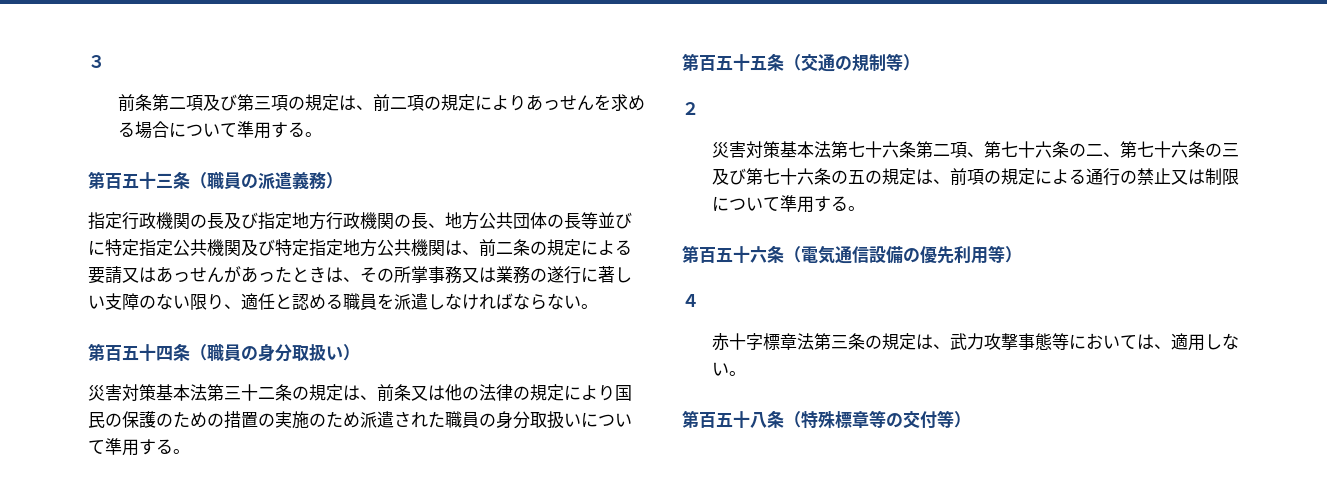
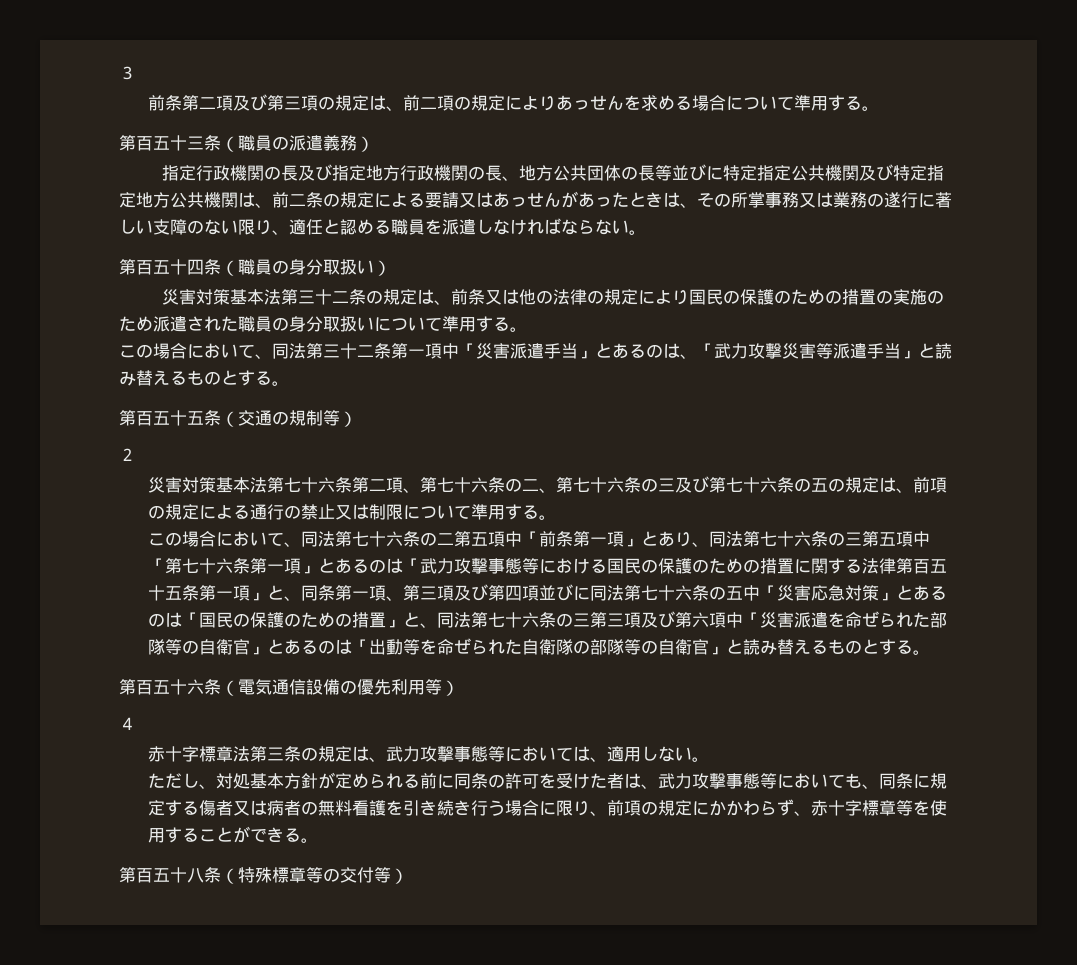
(190, 451) none -> [119,343,952,359] [119,370,289,386] // この場合において、同法第三十二条第一項中「災害派遣手当」とあるのは、「武力攻撃災害等派遣手当」と読み替えるものとする。
(865, 208) none -> [147,531,930,547] [147,558,947,574] [147,584,947,601] [147,611,947,628] [147,638,930,655] // この場合において、同法第七十六条の二第五項中「前条第一項」とあり、同法第七十六条の三第五項中「第七十六条第一項」とあるのは「武力攻撃事態等における国民の保護のための措置に関する法律第百五十五条第一項」と、同条第一項、第三項及び第四項並びに同法第七十六条の五中「災害応急対策」とあるのは「国民の保護のための措置」と、同法第七十六条の三第三項及び第六項中「災害派遣を命ぜられた部隊等の自衛官」とあるのは「出動等を命ぜられた自衛隊の部隊等の自衛官」と読み替えるものとする。
(746, 373) none -> [147,772,947,789] [147,799,947,816] [147,826,318,843] // ただし、対処基本方針が定められる前に同条の許可を受けた者は、武力攻撃事態等においても、同条に規定する傷者又は病者の無料看護を引き続き行う場合に限り、前項の規定にかかわらず、赤十字標章等を使用することができる。

